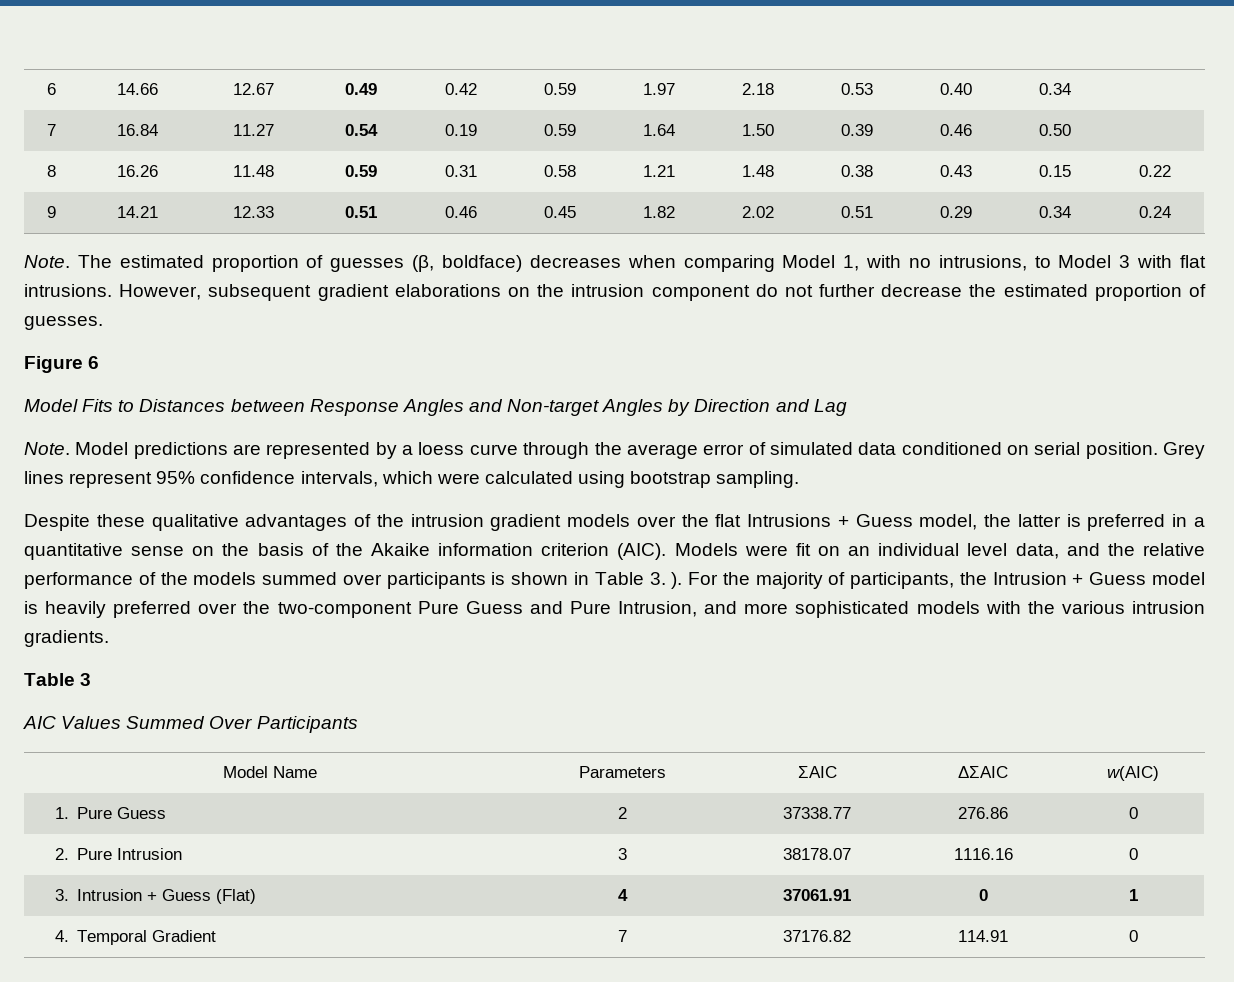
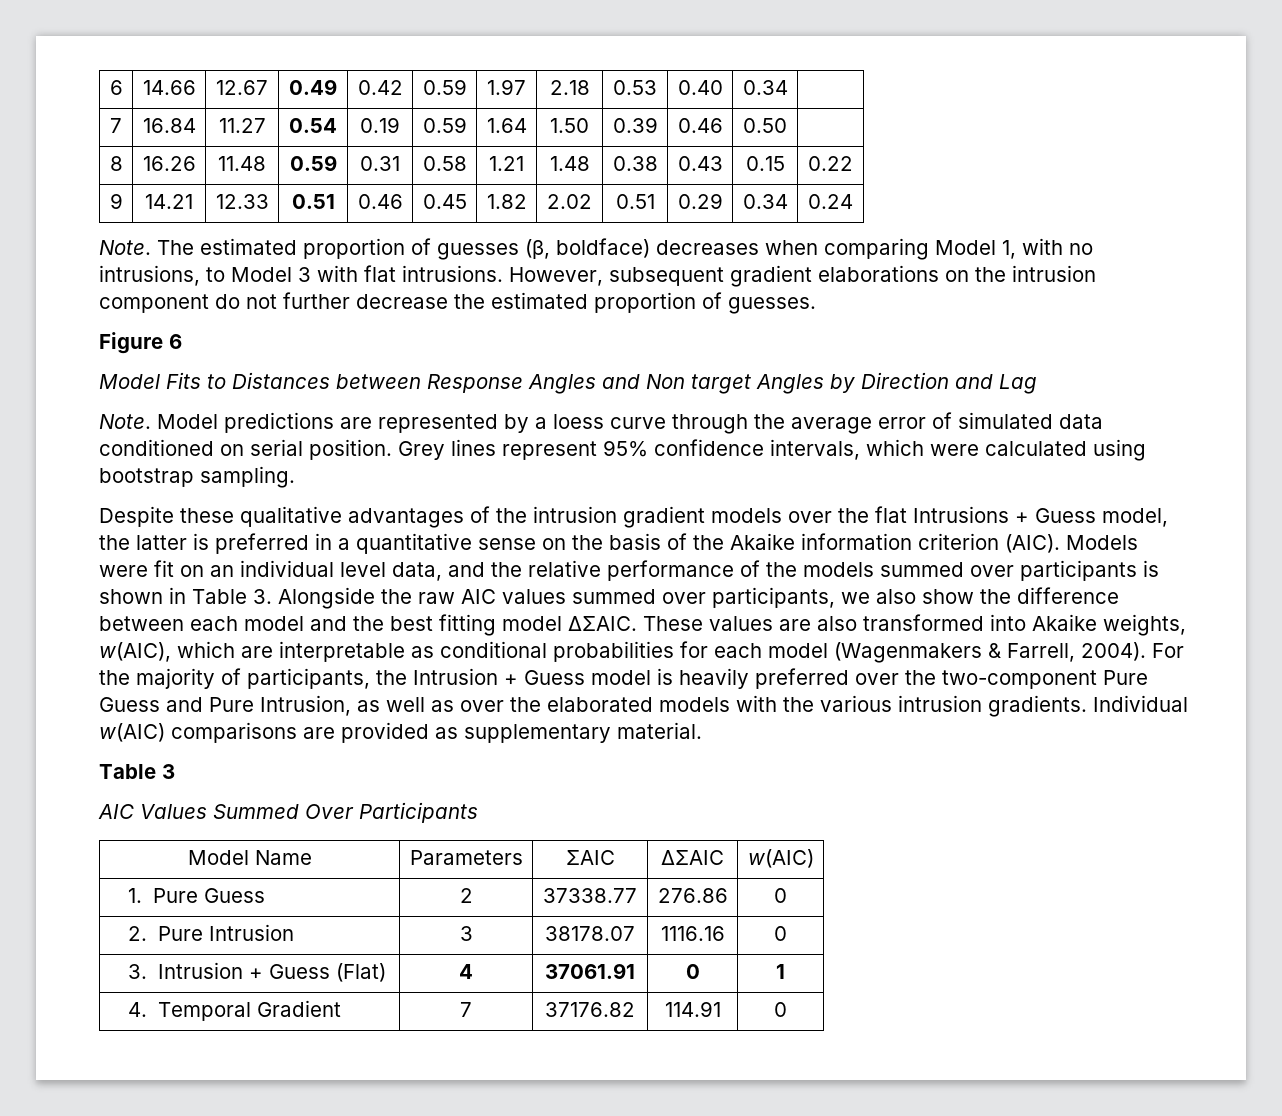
[507,399,600,416] Non-target -> [646,374,751,394] Non target
[671,572,683,589] ). -> [278,587,1119,609] [99,614,1186,636] [99,641,1146,663] Alongside the raw AIC values summed over participants, we also show the difference between each model and the best fitting model ΔΣAIC. These values are also transformed into Akaike weights, w(AIC), which are interpretable as conditional probabilities for each model (Wagenmakers & Farrell, 2004).
[704,601,910,618] and more sophisticated -> [357,697,653,712] as well as over the elaborated
(109, 638) none -> [1093,695,1188,712] [99,722,702,743] Individual w(AIC) comparisons are provided as supplementary material.

